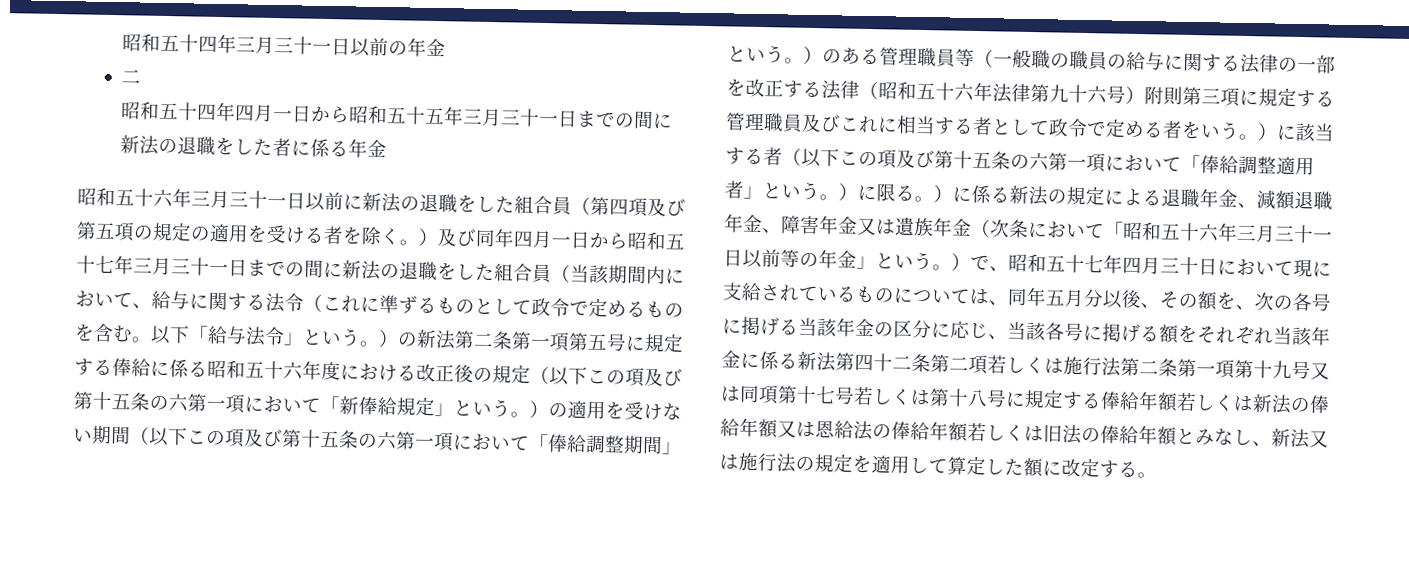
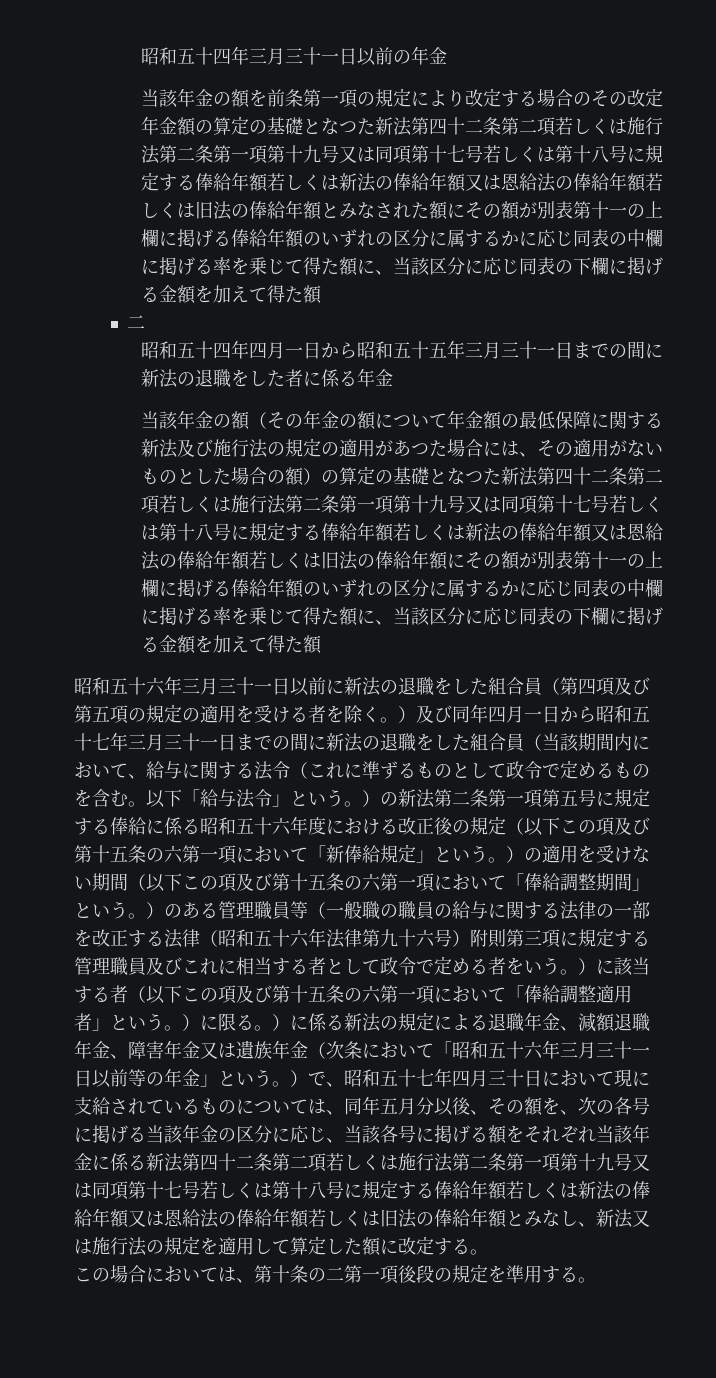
(447, 47) none -> [141,88,664,108] [141,116,664,136] [141,145,664,164] [141,172,664,192] [141,200,664,220] [141,228,664,248] [141,257,664,276] [141,285,323,304] // 当該年金の額を前条第一項の規定により改定する場合のその改定年金額の算定の基礎となつた新法第四十二条第二項若しくは施行法第二条第一項第十九号又は同項第十七号若しくは第十八号に規定する俸給年額若しくは新法の俸給年額又は恩給法の俸給年額若しくは旧法の俸給年額とみなされた額にその額が別表第十一の上欄に掲げる俸給年額のいずれの区分に属するかに応じ同表の中欄に掲げる率を乗じて得た額に、当該区分に応じ同表の下欄に掲げる金額を加えて得た額
(388, 148) none -> [141,410,664,430] [141,438,664,458] [141,466,664,486] [141,495,664,514] [141,522,664,542] [141,550,664,570] [141,578,664,598] [141,607,664,626] [141,635,323,654] // 当該年金の額（その年金の額について年金額の最低保障に関する新法及び施行法の規定の適用があつた場合には、その適用がないものとした場合の額）の算定の基礎となつた新法第四十二条第二項若しくは施行法第二条第一項第十九号又は同項第十七号若しくは第十八号に規定する俸給年額若しくは新法の俸給年額又は恩給法の俸給年額若しくは旧法の俸給年額にその額が別表第十一の上欄に掲げる俸給年額のいずれの区分に属するかに応じ同表の中欄に掲げる率を乗じて得た額に、当該区分に応じ同表の下欄に掲げる金額を加えて得た額
(1157, 475) none -> [74,1264,596,1284] // この場合においては、第十条の二第一項後段の規定を準用する。

